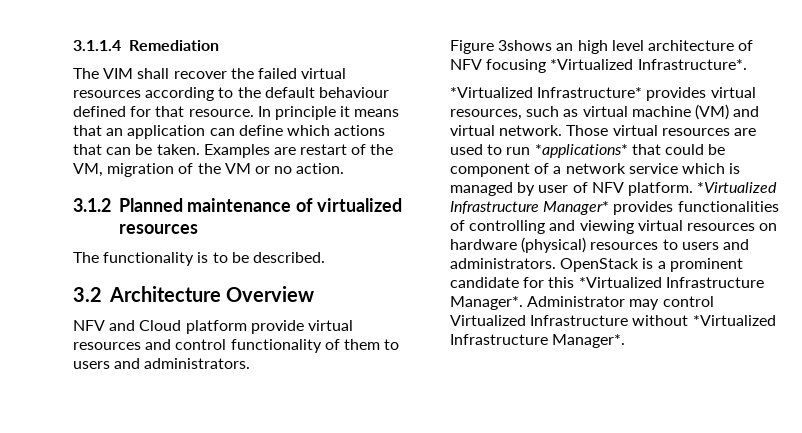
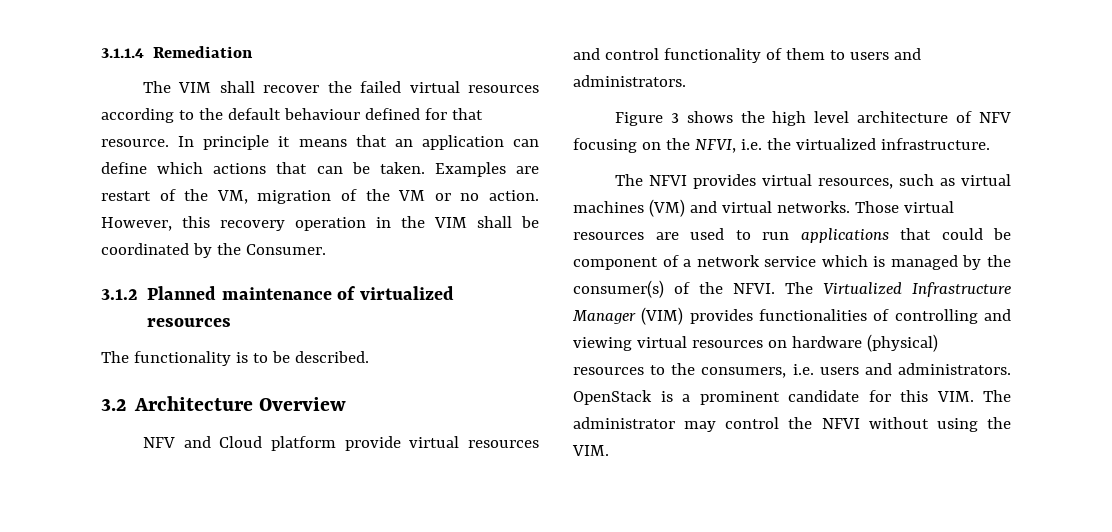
(345, 168) none -> [101,216,539,231] [101,243,326,258] However, this recovery operation in the VIM shall be coordinated by the Consumer.
[498,40,574,51] 3shows an -> [670,111,765,123] 3 shows the
[550,59,747,70] [450,87,643,98] *Virtualized Infrastructure*. // *Virtualized Infrastructure* -> [641,138,990,153] [614,174,687,186] on the NFVI, i.e. the virtualized infrastructure. // The NFVI
[631,106,691,117] machine -> [573,201,644,213] machines
[499,125,563,136] network. -> [776,201,850,213] networks.
[534,144,628,158] *applications* -> [800,228,889,243] applications
[538,182,778,196] [450,201,610,215] user of NFV platform. *Virtualized Infrastructure Manager* -> [987,255,1011,267] [573,280,1011,298] [572,307,684,325] the consumer(s) of the NFVI. The Virtualized Infrastructure Manager (VIM)
(678, 244) none -> [671,363,814,378] the consumers, i.e.
[578,277,764,288] [450,296,714,310] [450,315,776,326] [450,334,626,348] *Virtualized Infrastructure Manager*. Administrator may control Virtualized Infrastructure without *Virtualized Infrastructure Manager*. -> [936,390,1011,402] [573,417,1011,432] [572,445,609,456] VIM. The administrator may control the NFVI without using the VIM.

